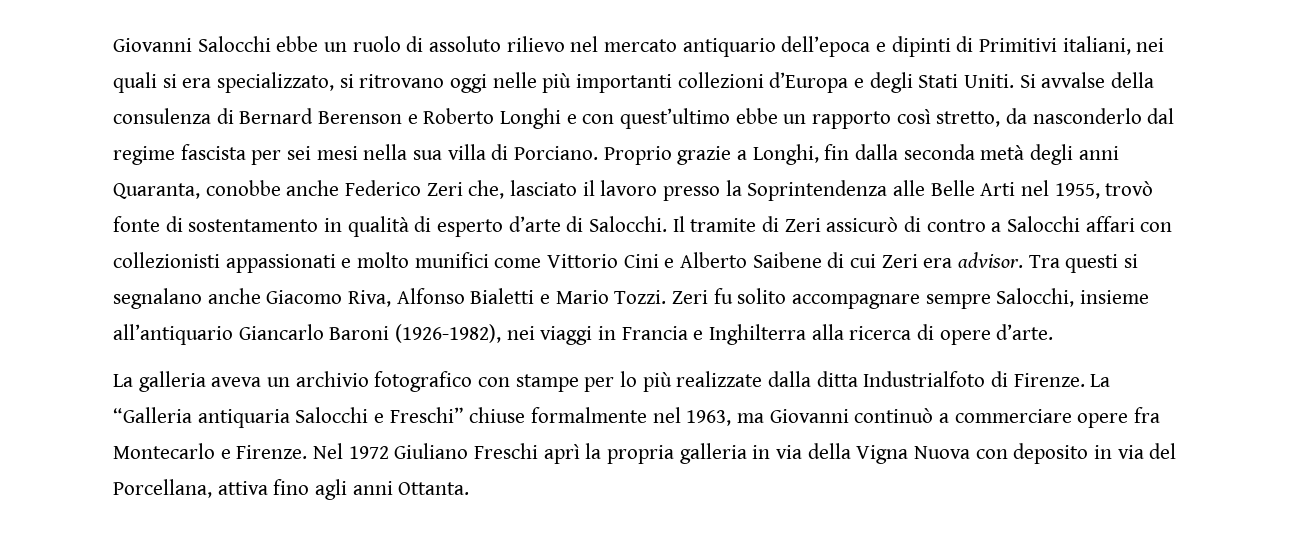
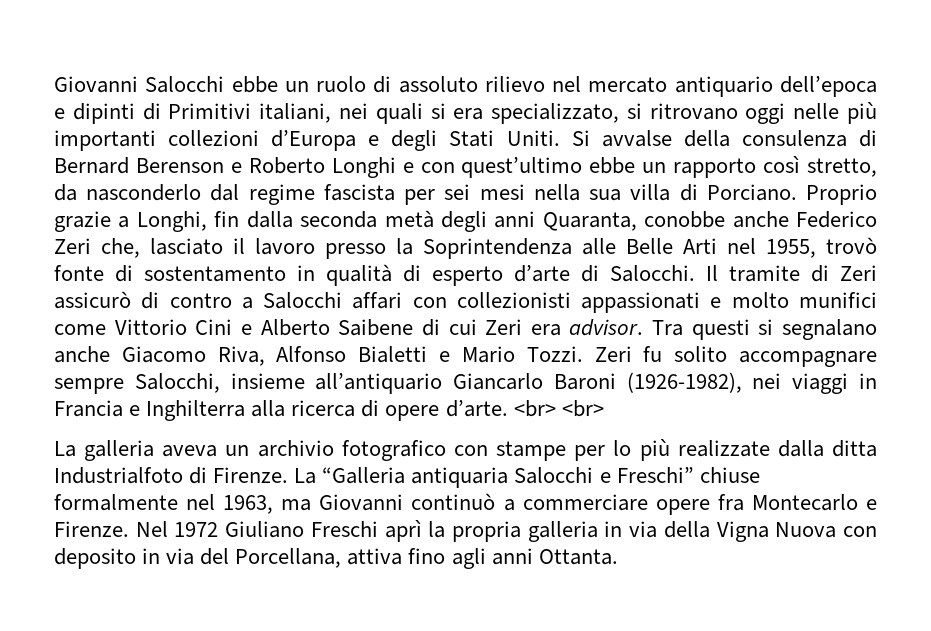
(1054, 332) none -> [513,400,604,417] <br> <br>

